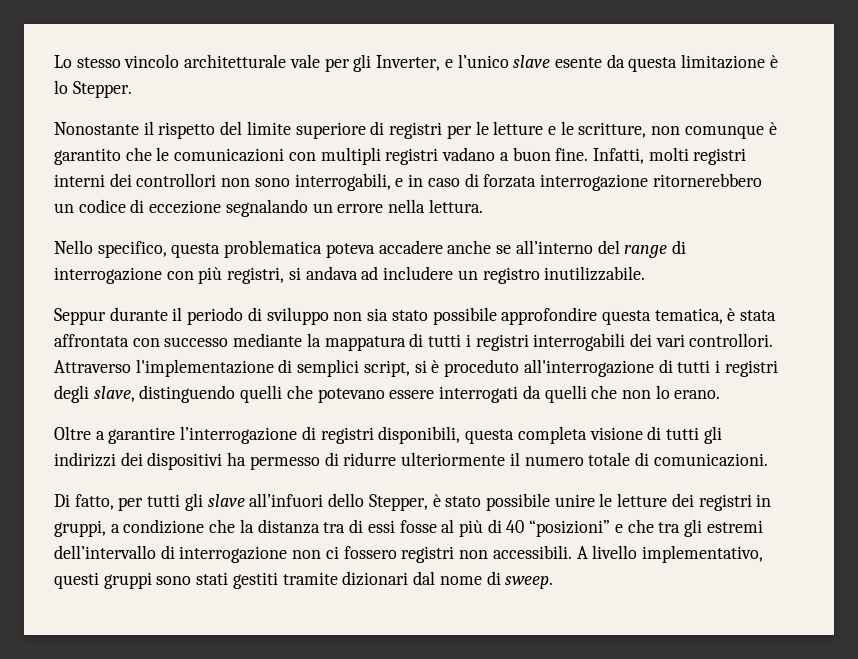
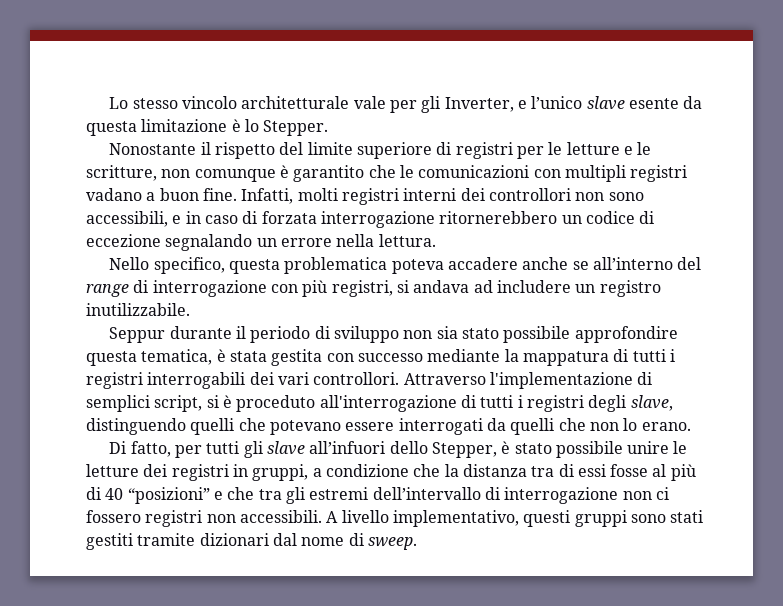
[294,173,391,191] interrogabili, -> [86,211,168,227] accessibili,
[54,334,129,347] affrontata -> [271,349,323,366] gestita
[54,426,722,444] [54,452,768,470] // Oltre a garantire l’interrogazione di registri disponibili, questa completa visione di tutti gli indirizzi dei dispositivi ha permesso di ridurre ulteriormente il numero totale di comunicazioni. -> (691, 426) none

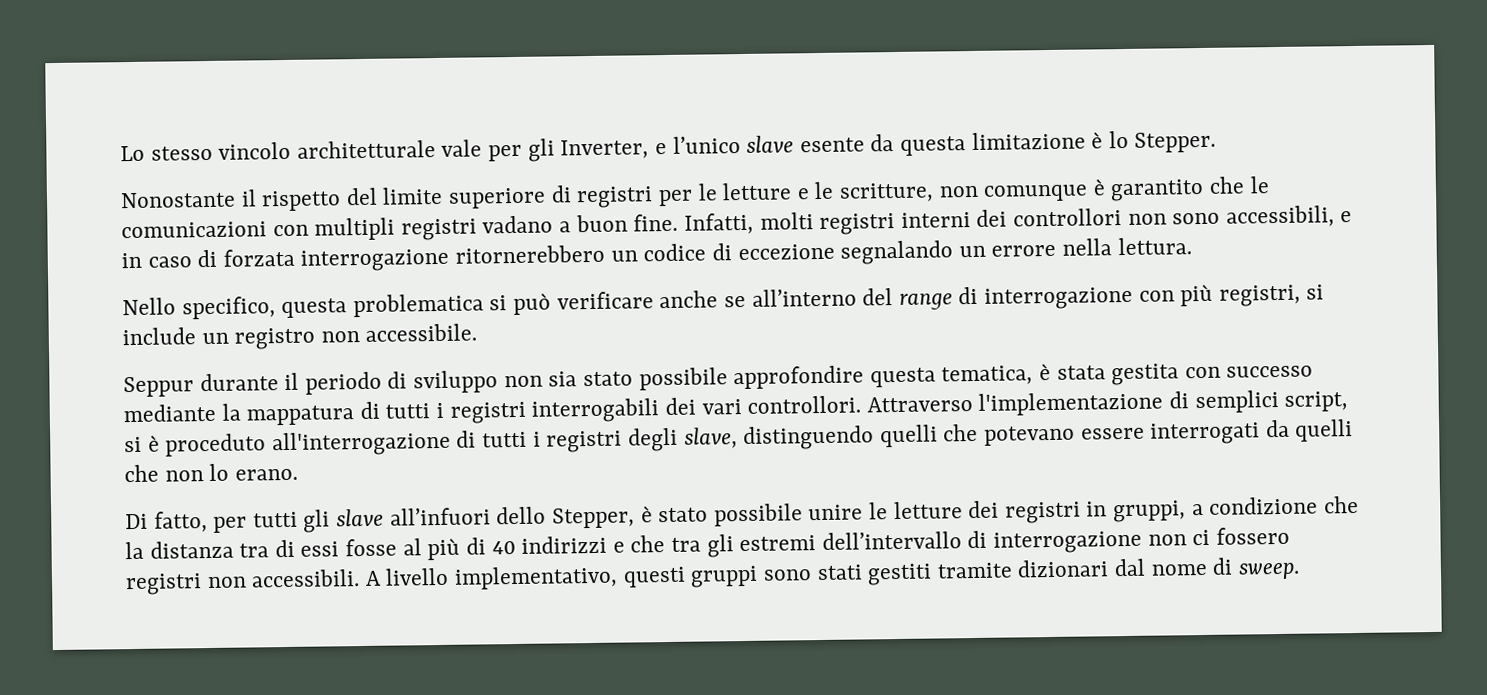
[391,257,518,274] poteva accadere -> [489,291,654,316] si può verificare
[413,280,661,297] [86,303,190,316] andava ad includere un registro inutilizzabile. -> [122,323,478,350] include un registro non accessibile.
[127,487,210,504] “posizioni” -> [521,535,608,554] indirizzi

